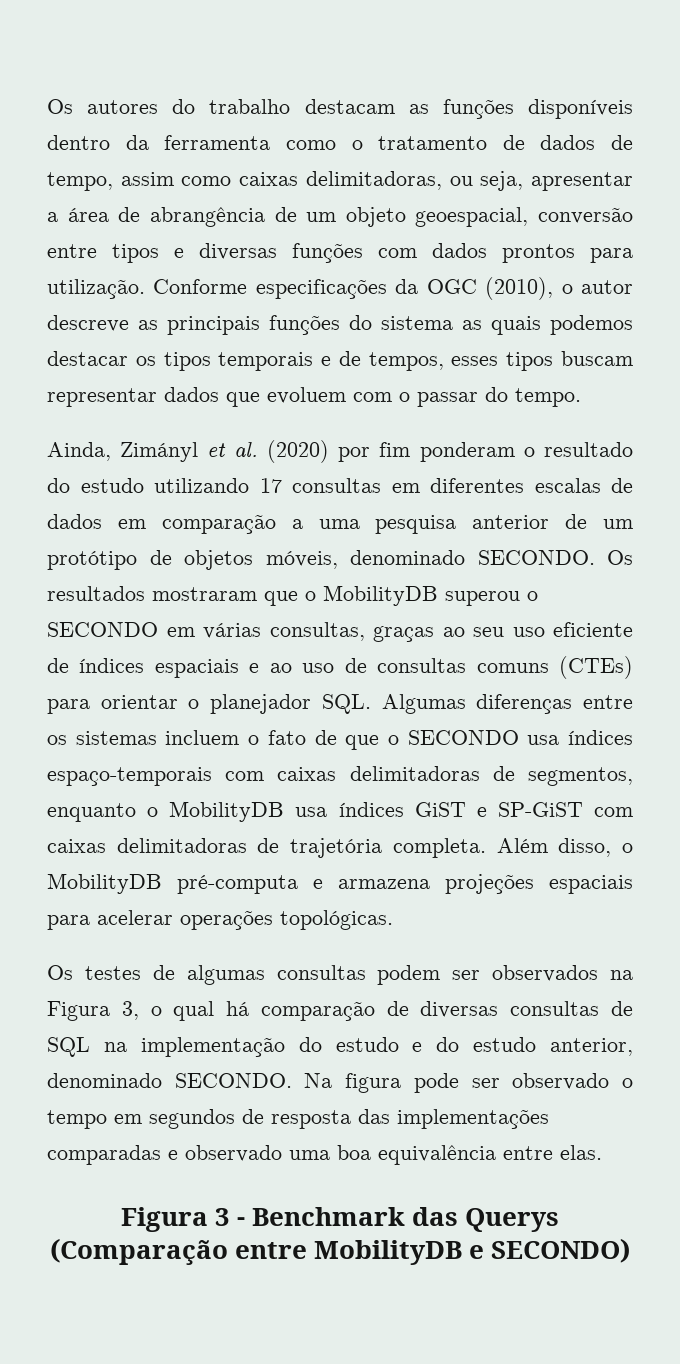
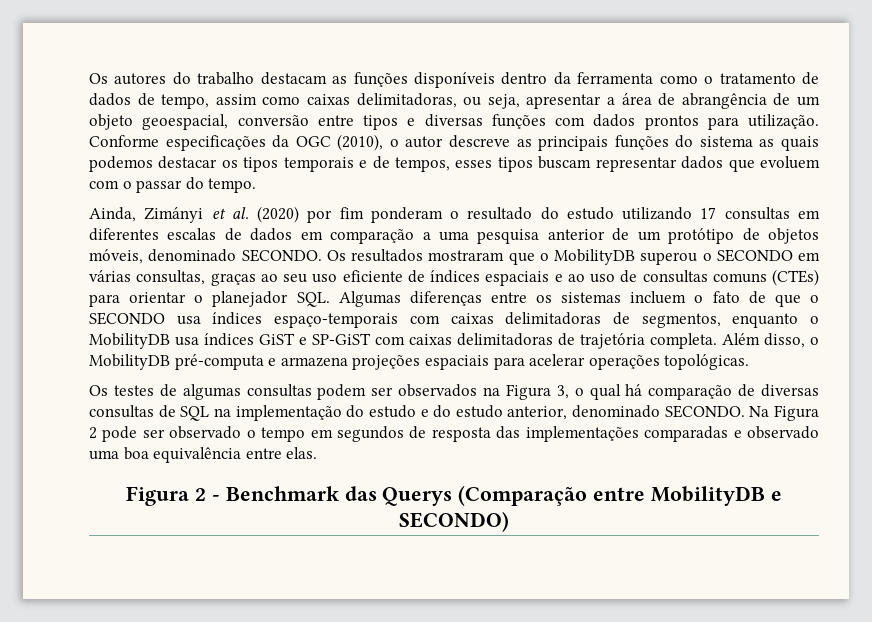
[120,442,199,462] Zimányl -> [144,207,204,223] Zimányi
[345,1073,402,1093] figura -> [774,405,819,421] [89,427,97,439] Figura 2
[214,1208,230,1226] 3 -> [195,488,207,501] 2

